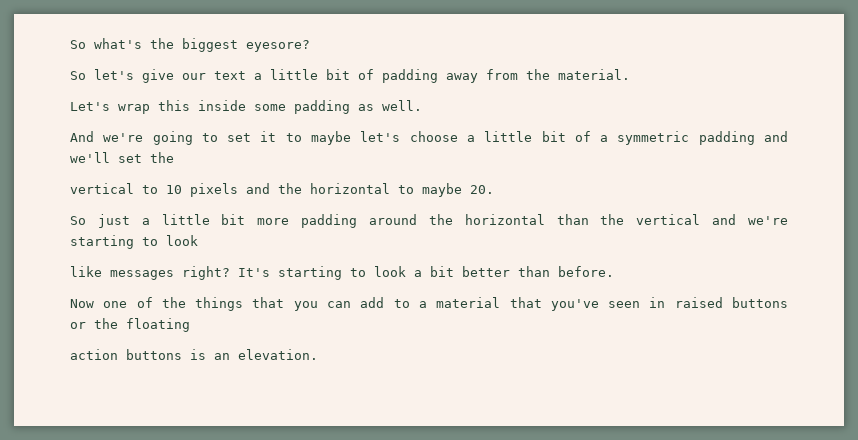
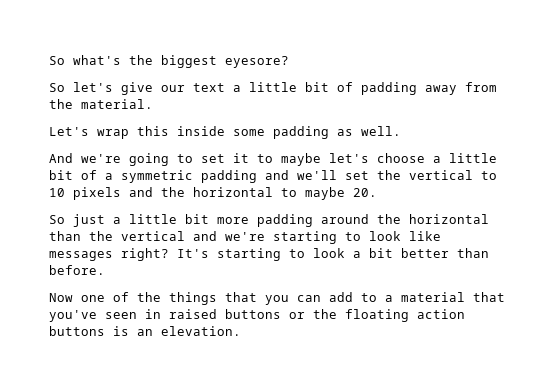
(174, 157) // -> (401, 175) none
(198, 240) // -> (401, 236) none
(190, 325) // -> (409, 315) none

